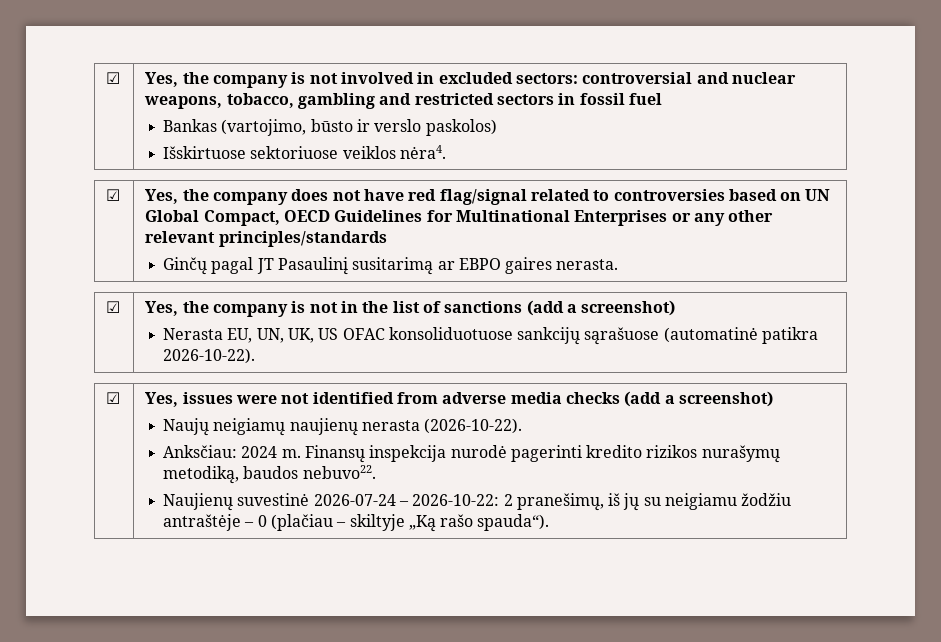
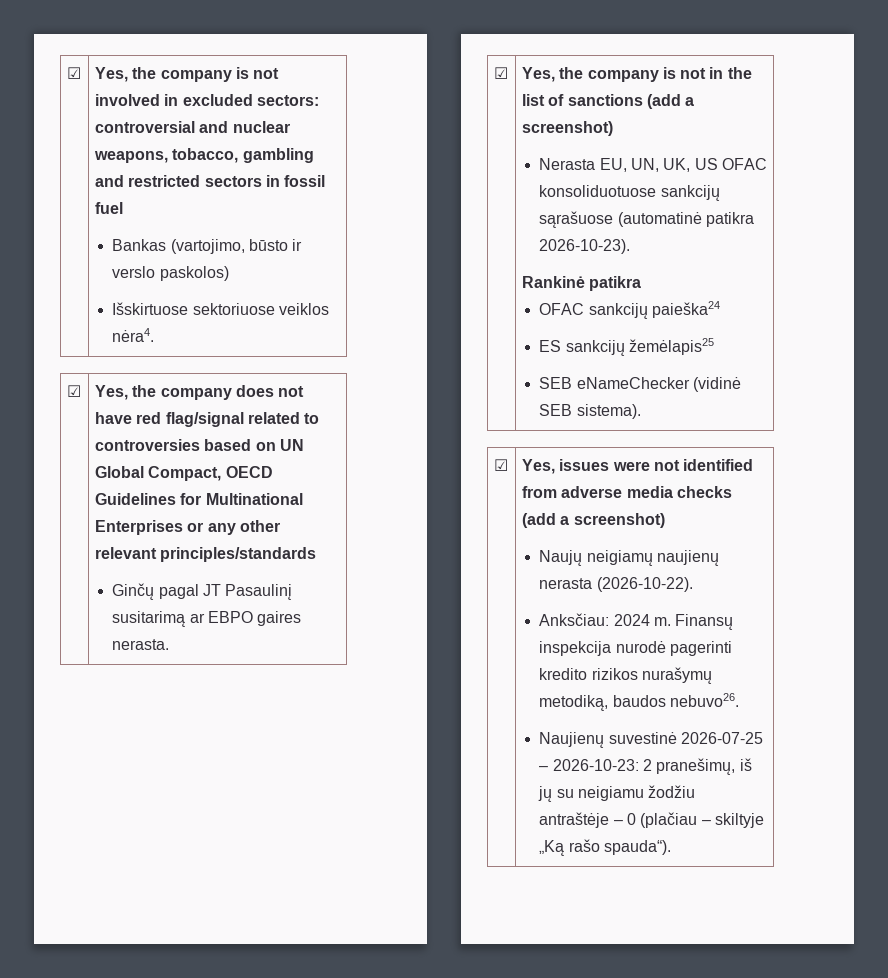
[162,348,255,364] 2026-10-22). -> [539,239,631,254] [521,276,642,291] [539,301,721,319] [539,338,715,356] [539,377,742,392] [539,404,641,419] 2026-10-23). // Rankinė patikra // OFAC sankcijų paieška24 // ES sankcijų žemėlapis25 // SEB eNameChecker (vidinė SEB sistema).
[302,465,376,479] nebuvo22. -> [670,693,740,707] nebuvo26.
[313,494,500,506] 2026-07-24 – 2026-10-22: -> [681,732,764,744] [539,759,639,771] 2026-07-25 – 2026-10-23:

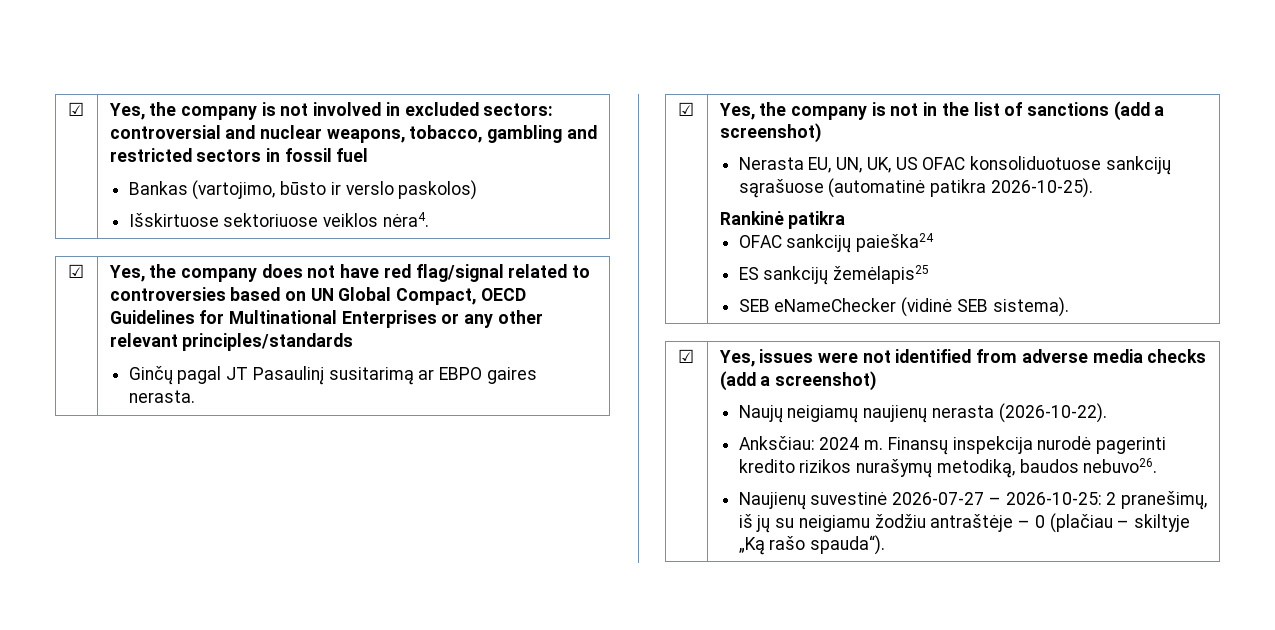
[539,239,631,254] 2026-10-23). -> [990,178,1093,198] 2026-10-25).
[681,732,764,744] [539,759,639,771] 2026-07-25 – 2026-10-23: -> [892,492,1102,505] 2026-07-27 – 2026-10-25:

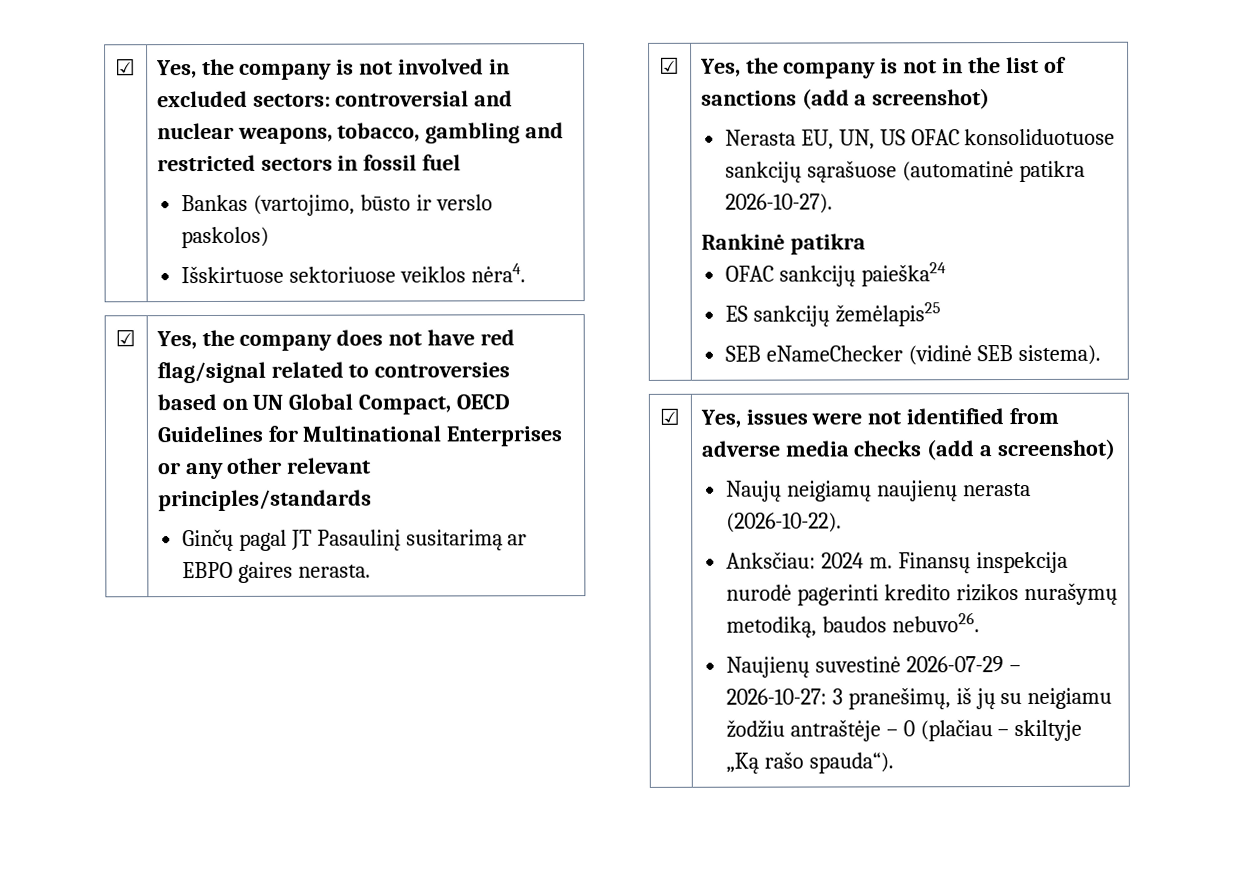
[866,157,891,173] UK, -> (875, 139) none
[990,178,1093,198] 2026-10-25). -> [724,193,833,214] 2026-10-27).
[892,492,1117,505] 2026-07-27 – 2026-10-25: 2 -> [905,656,1021,673] [725,688,843,705] 2026-07-29 – 2026-10-27: 3

